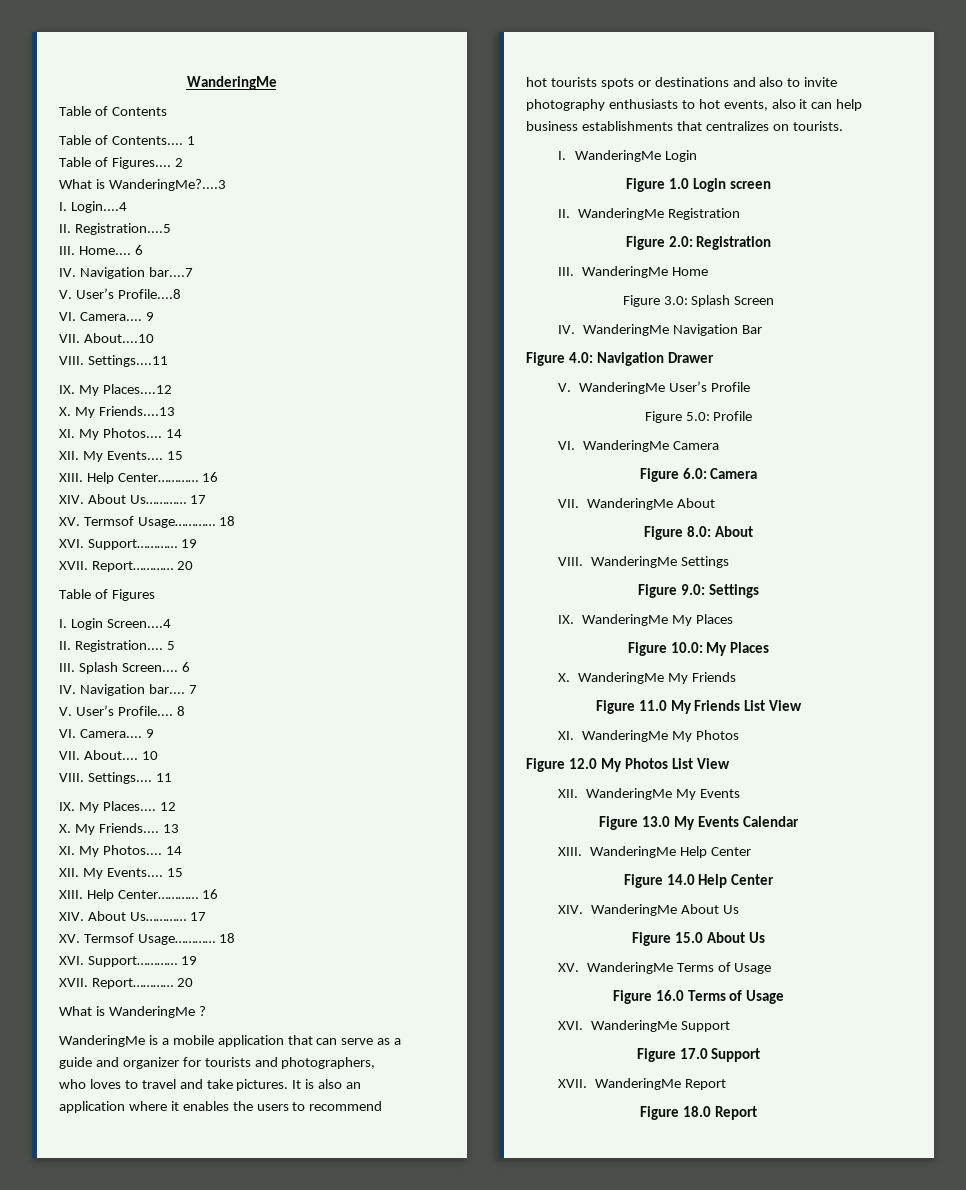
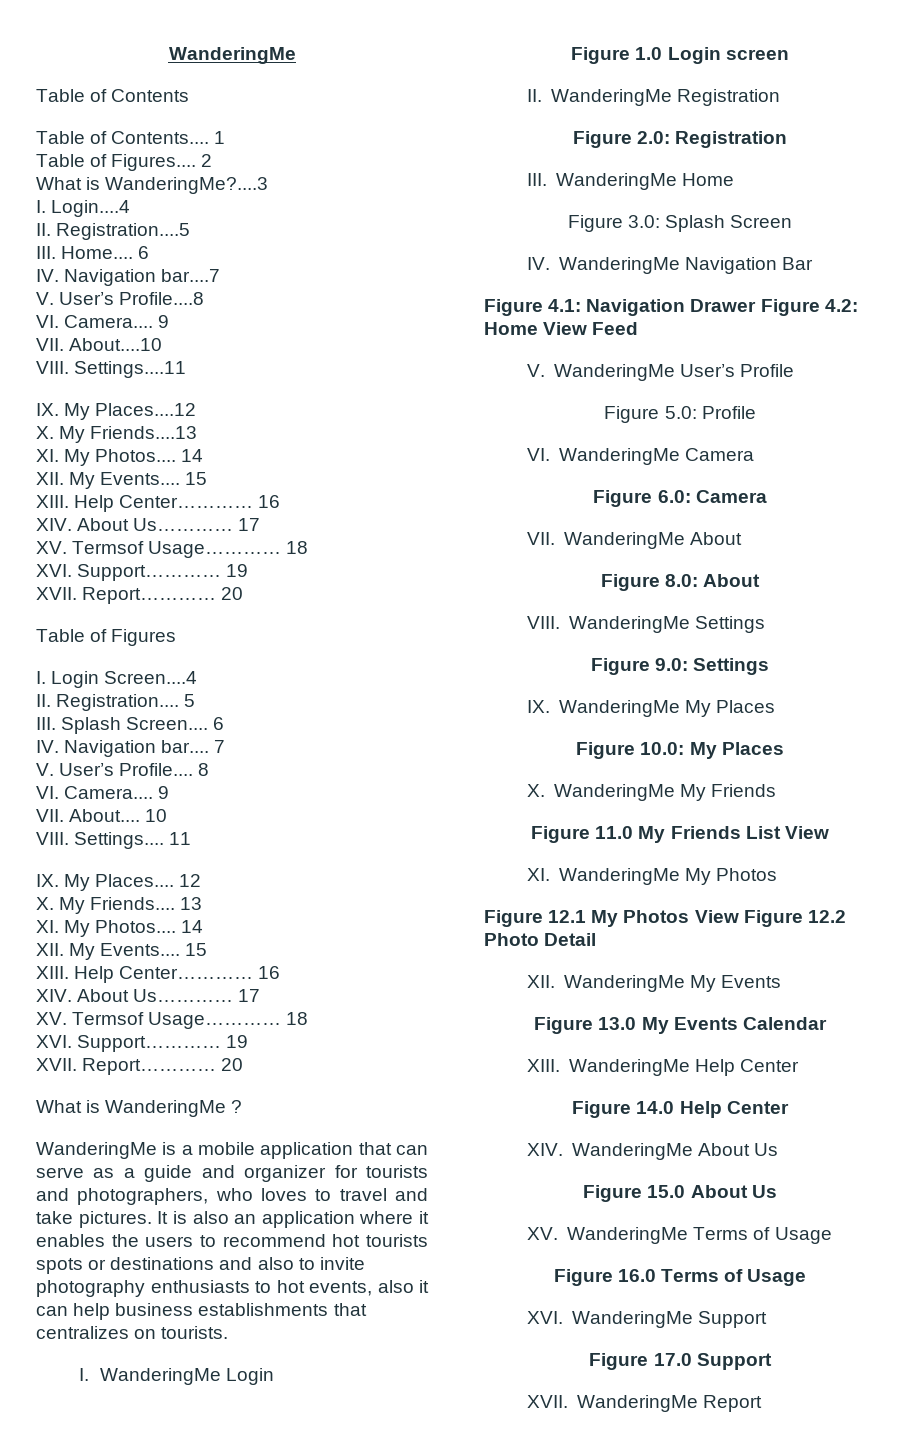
[568,352,593,363] 4.0: -> [548,299,582,312] 4.1:
(714, 357) none -> [760,299,858,316] [484,322,639,335] Figure 4.2: Home View Feed
[568,758,730,772] 12.0 My Photos List View -> [548,910,846,927] [484,933,597,946] 12.1 My Photos View Figure 12.2 Photo Detail
[640,1106,757,1120] // Figure 18.0 Report -> (763, 1403) none

